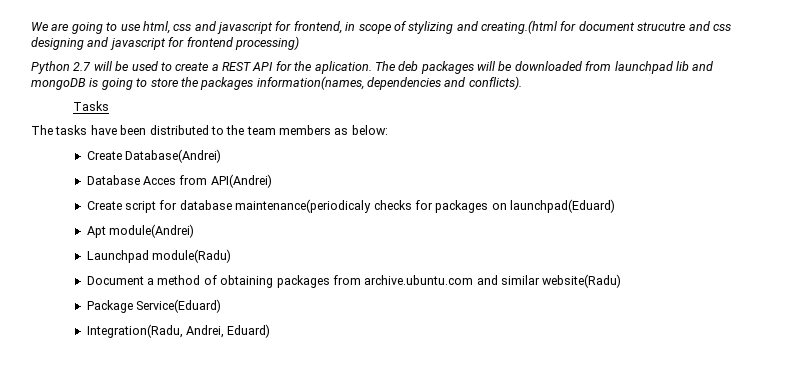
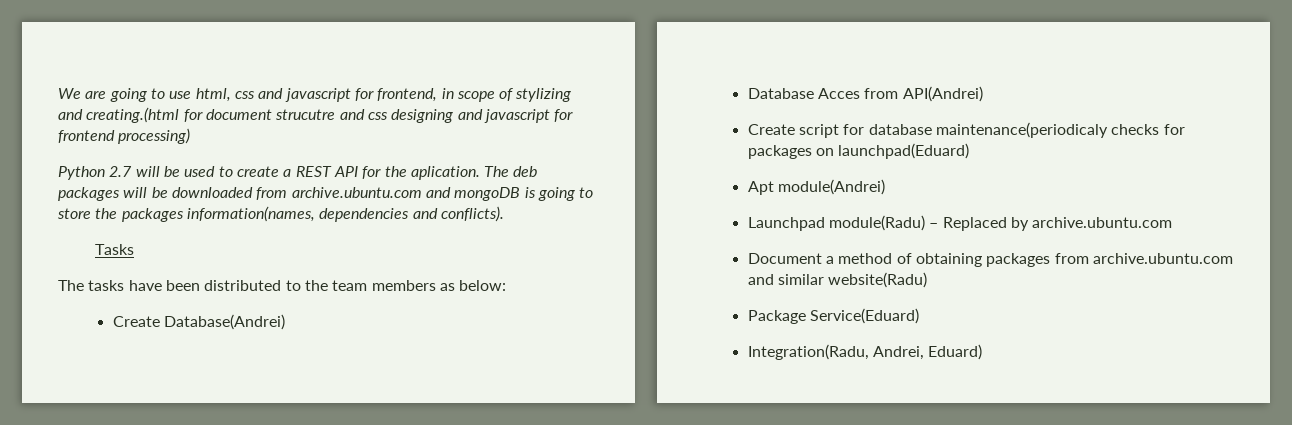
[614,61,689,74] launchpad lib -> [291,187,422,198] archive.ubuntu.com
(232, 256) none -> [929,217,1173,231] – Replaced by archive.ubuntu.com

